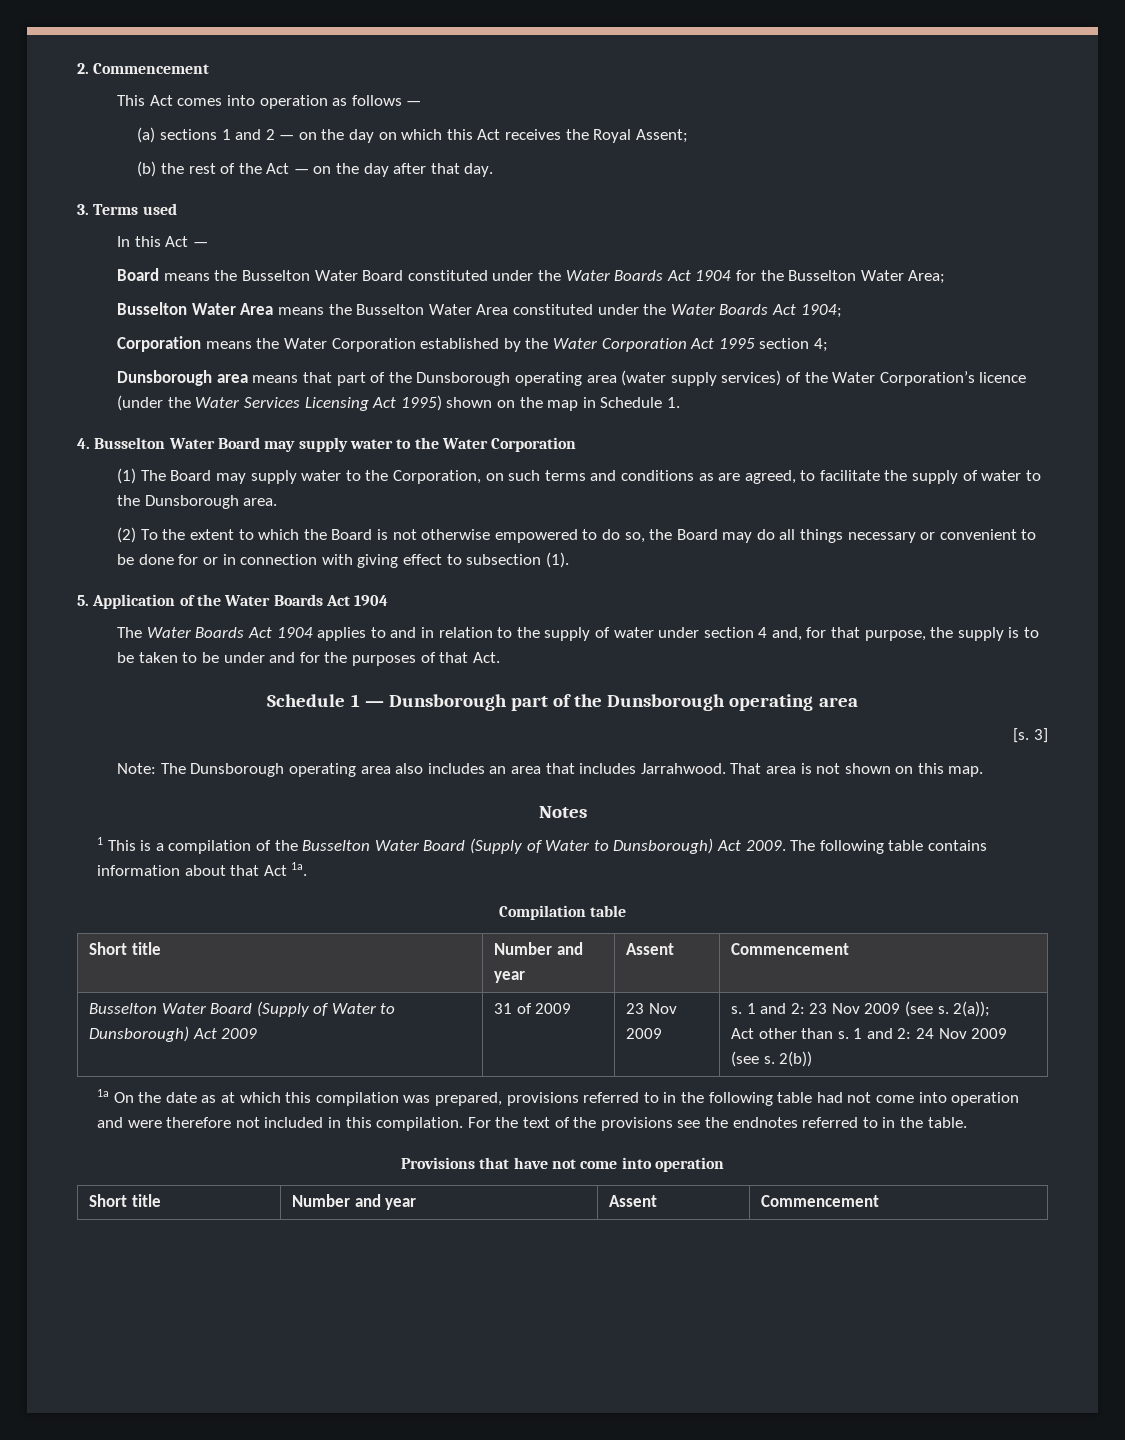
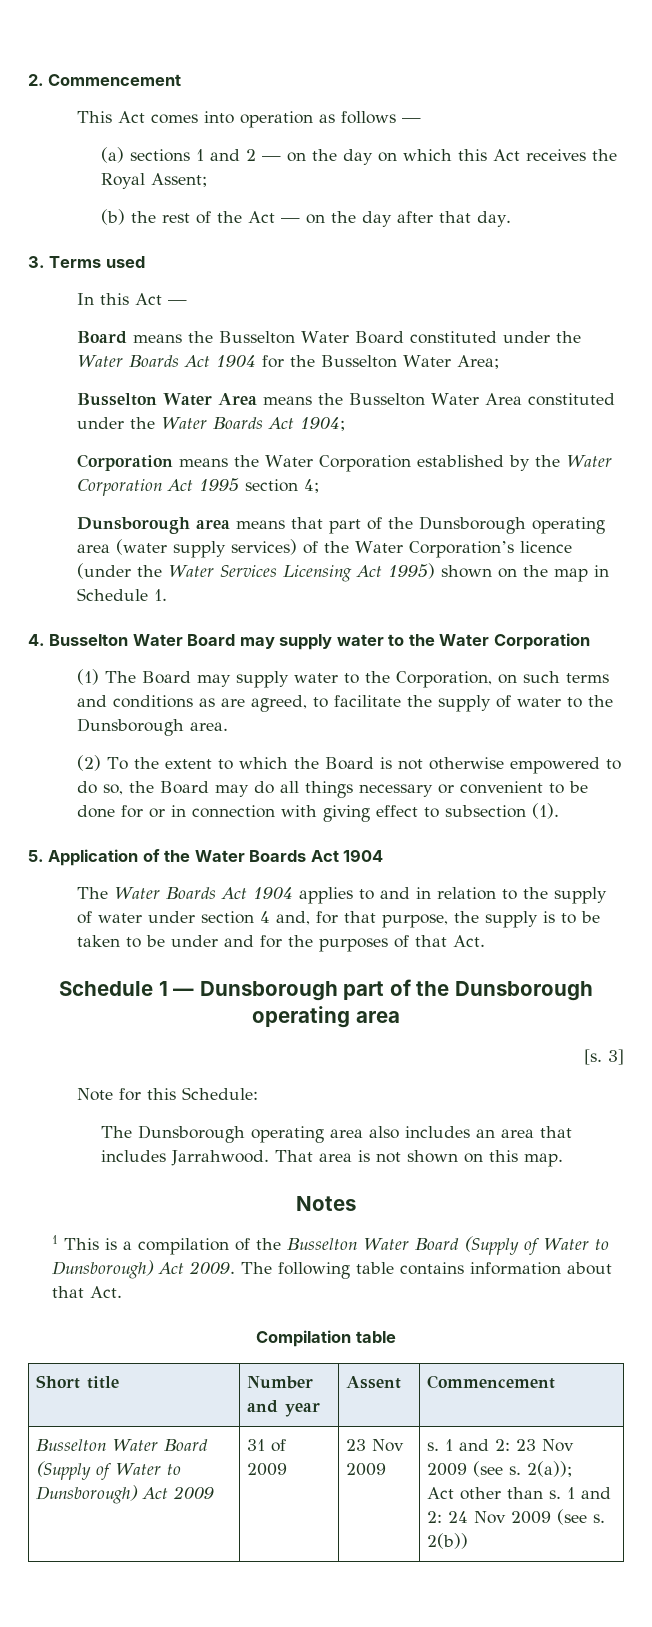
[117,763,157,774] Note: -> [76,1087,258,1101] Note for this Schedule: //
[263,862,308,876] Act 1a. -> [90,1286,123,1298] Act.
[97,1089,1020,1106] [97,1117,967,1131] [401,1157,724,1172] [88,1194,161,1207] [291,1194,417,1210] [608,1195,657,1207] [760,1195,879,1207] // 1a On the date as at which this compilation was prepared, provisions referred to in the following table had not come into operation and were therefore not included in this compilation. For the text of the provisions see the endnotes referred to in the table. // Provisions that have not come into operation // Short title | Number and year | Assent | Commencement -> (468, 1541) none

